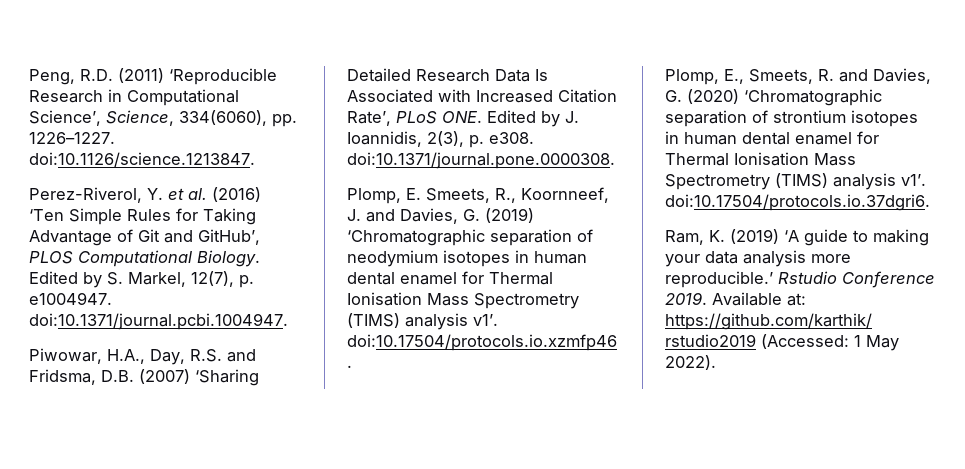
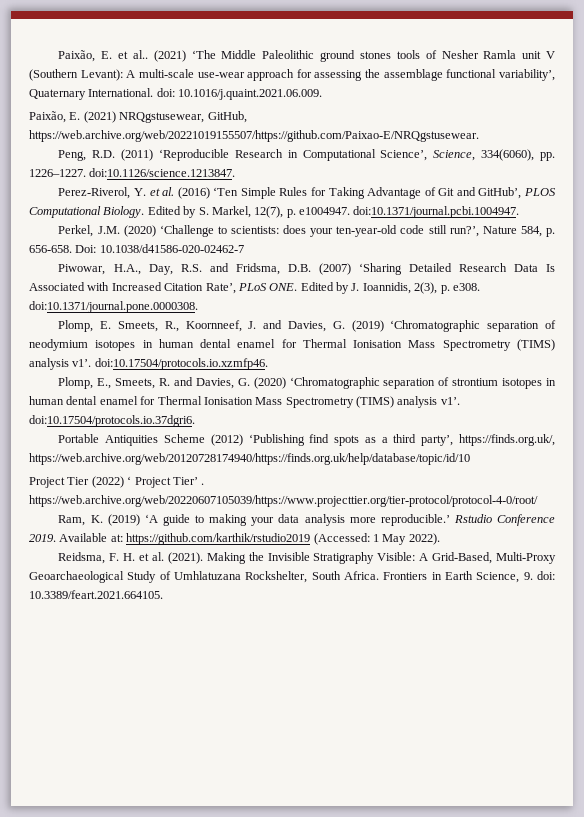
(29, 77) none -> [58,50,555,62] [29,69,555,81] [29,88,323,100] [29,111,247,123] [29,130,479,142] Paixão, E. et al.. (2021) ‘The Middle Paleolithic ground stones tools of Nesher Ramla unit V (Southern Levant): A multi-scale use-wear approach for assessing the assemblage functional variability’, Quaternary International. doi: 10.1016/j.quaint.2021.06.009. // Paixão, E. (2021) NRQgstusewear, GitHub, https://web.archive.org/web/20221019155507/https://github.com/Paixao-E/NRQgstusewear. //
(288, 321) none -> [58,225,556,237] [29,244,244,253] // Perkel, J.M. (2020) ‘Challenge to scientists: does your ten-year-old code still run?’, Nature 584, p. 656-658. Doi: 10.1038/d41586-020-02462-7
(930, 202) none -> [58,434,556,446] [29,453,470,465] [29,476,205,488] [29,495,538,507] // Portable Antiquities Scheme (2012) ‘Publishing find spots as a third party’, https://finds.org.uk/, https://web.archive.org/web/20120728174940/https://finds.org.uk/help/database/topic/id/10 // Project Tier (2022) ‘ Project Tier’ . https://web.archive.org/web/20220607105039/https://www.projecttier.org/tier-protocol/protocol-4-0/root/
(716, 362) none -> [58,552,556,564] [29,571,555,583] [29,590,163,599] // Reidsma, F. H. et al. (2021). Making the Invisible Stratigraphy Visible: A Grid-Based, Multi-Proxy Geoarchaeological Study of Umhlatuzana Rockshelter, South Africa. Frontiers in Earth Science, 9. doi: 10.3389/feart.2021.664105.

